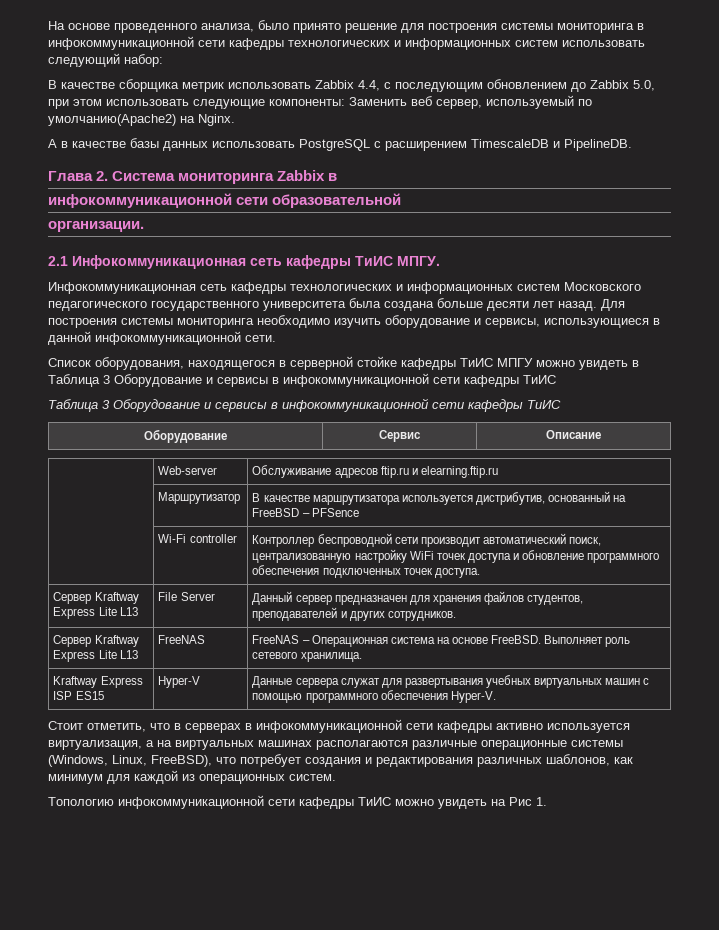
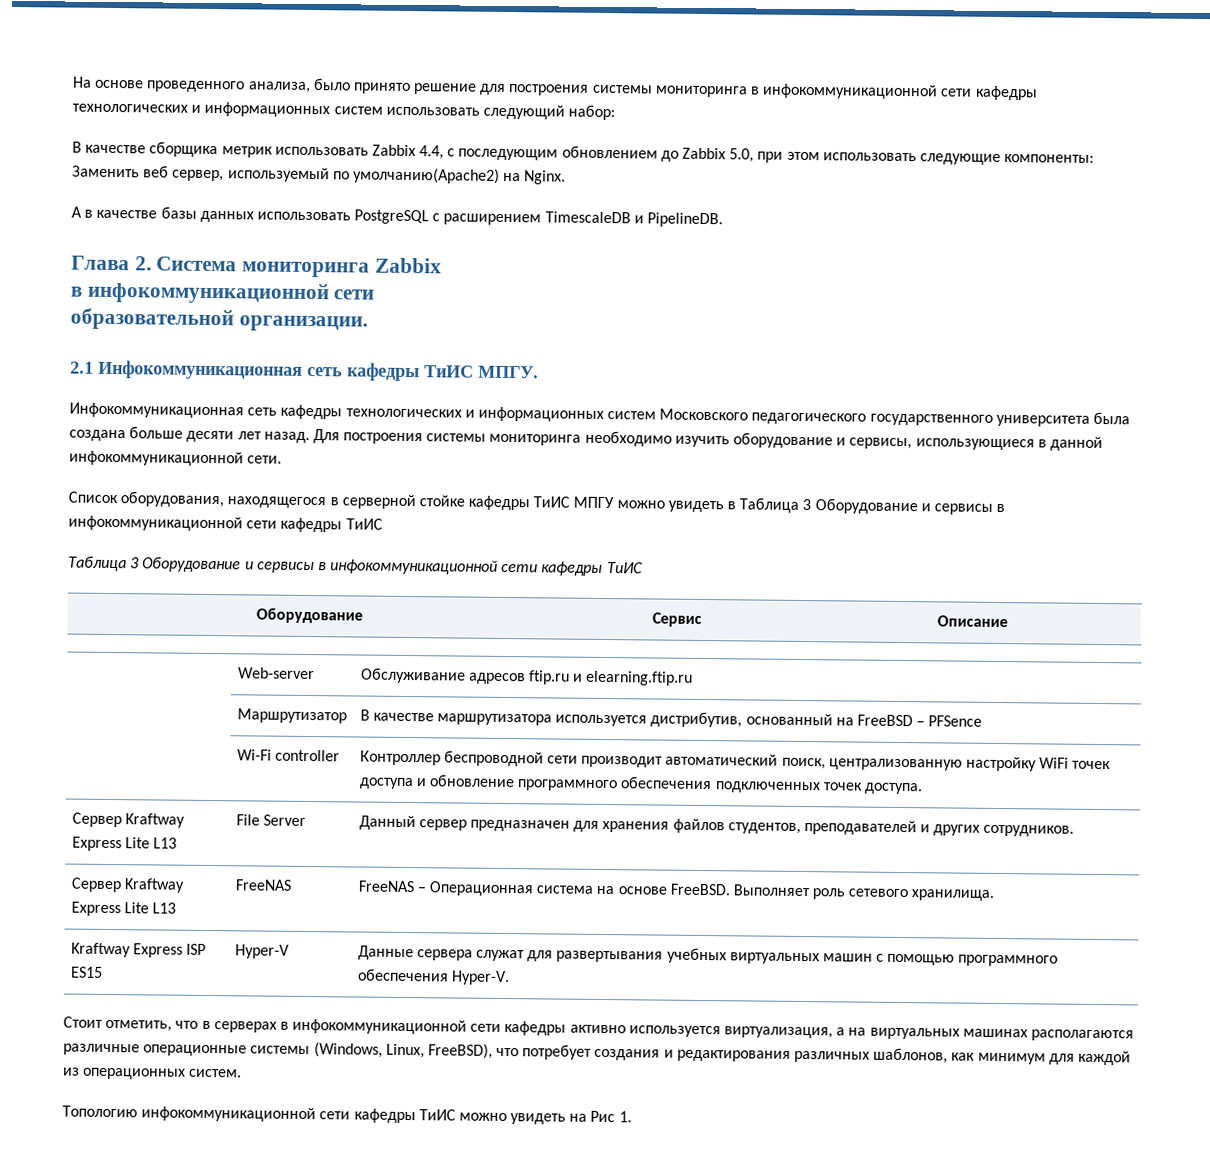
[328,173,338,181] [48,193,269,208] в // инфокоммуникационной сети -> [70,281,376,305] // в инфокоммуникационной сети //
(402, 200) // -> (234, 319) none

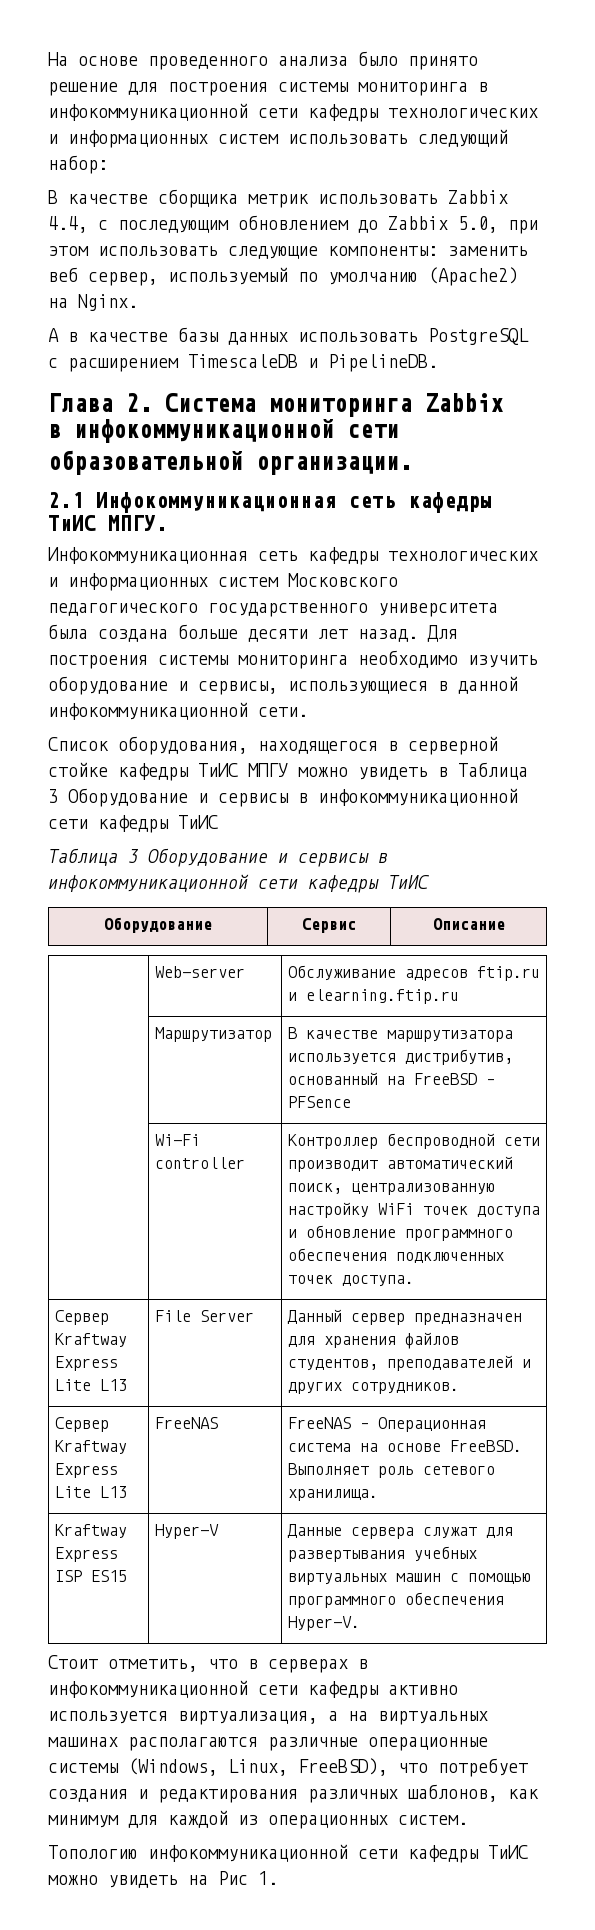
[247,81,311,93] анализа, -> [278,56,348,66] анализа
[72,165,140,178] Заменить -> [448,246,528,256] заменить
[352,167,500,184] умолчанию(Apache2) -> [328,267,518,286] умолчанию (Apache2)

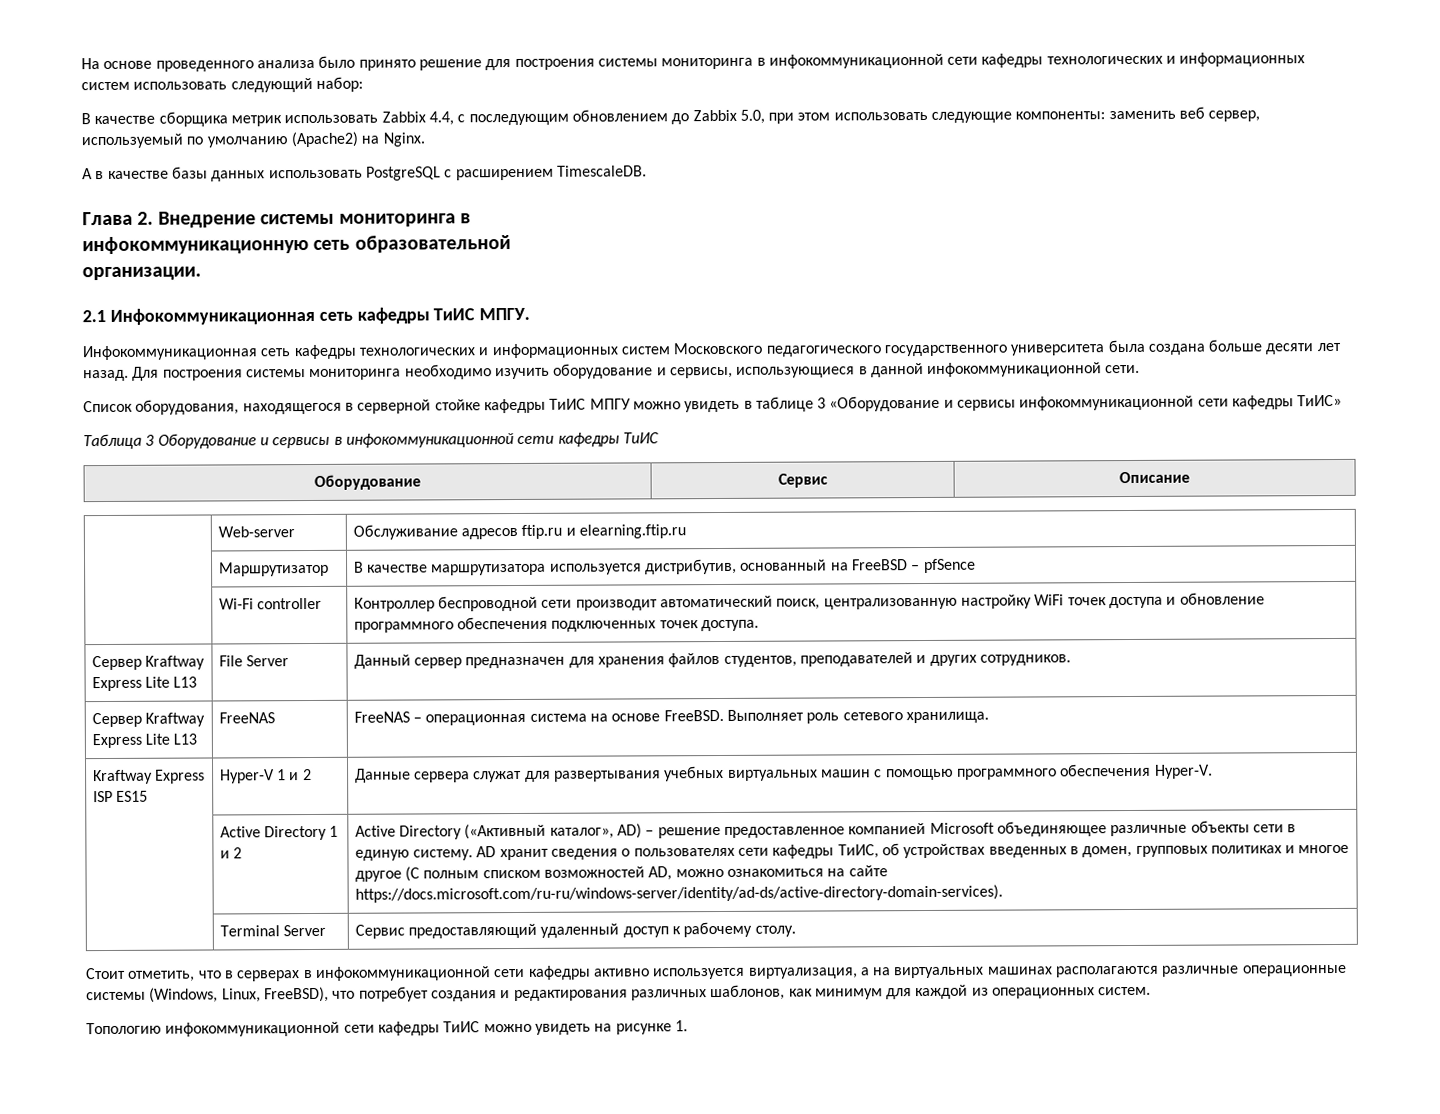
[188,354,438,372] TimescaleDB и PipelineDB. -> [556,165,647,177] TimescaleDB.
[165,393,503,417] [48,419,399,443] [48,450,243,475] Система мониторинга Zabbix // в инфокоммуникационной сети // образовательной -> [157,211,471,228] [82,235,511,255] Внедрение системы мониторинга в // инфокоммуникационную сеть образовательной //
[458,762,528,780] [48,788,518,807] [48,815,218,833] Таблица 3 Оборудование и сервисы в инфокоммуникационной сети кафедры ТиИС -> [755,394,1343,412] таблице 3 «Оборудование и сервисы инфокоммуникационной сети кафедры ТиИС»
[287,1096,351,1108] PFSence -> [923,558,976,574] pfSence
[377,1417,486,1432] Операционная -> [425,713,527,726] операционная
(219, 1531) none -> [277,769,312,781] 1 и 2
(360, 1623) none -> [219,825,339,841] [219,847,243,859] [354,820,1297,840] [354,843,1350,861] [354,865,888,882] [354,884,1003,903] [219,924,327,937] [354,921,796,939] // | Active Directory 1 и 2 | Active Directory («Активный каталог», AD) – решение предоставленное компанией Microsoft объединяющее различные объекты сети в единую систему. AD хранит сведения о пользователях сети кафедры ТиИС, об устройствах введенных в домен, групповых политиках и многое другое (С полным списком возможностей AD, можно ознакомиться на сайте https://docs.microsoft.com/ru-ru/windows-server/identity/ad-ds/active-directory-domain-services). // | Terminal Server | Сервис предоставляющий удаленный доступ к рабочему столу.
[218,1871,248,1885] Рис -> [615,1023,672,1035] рисунке

